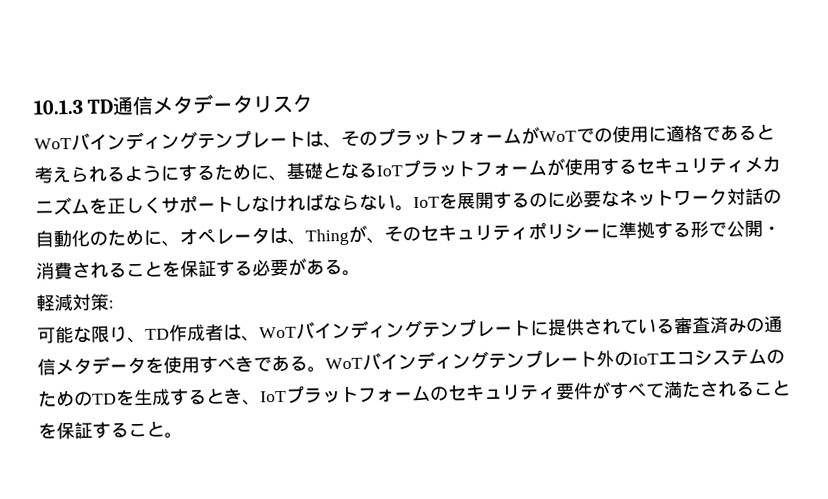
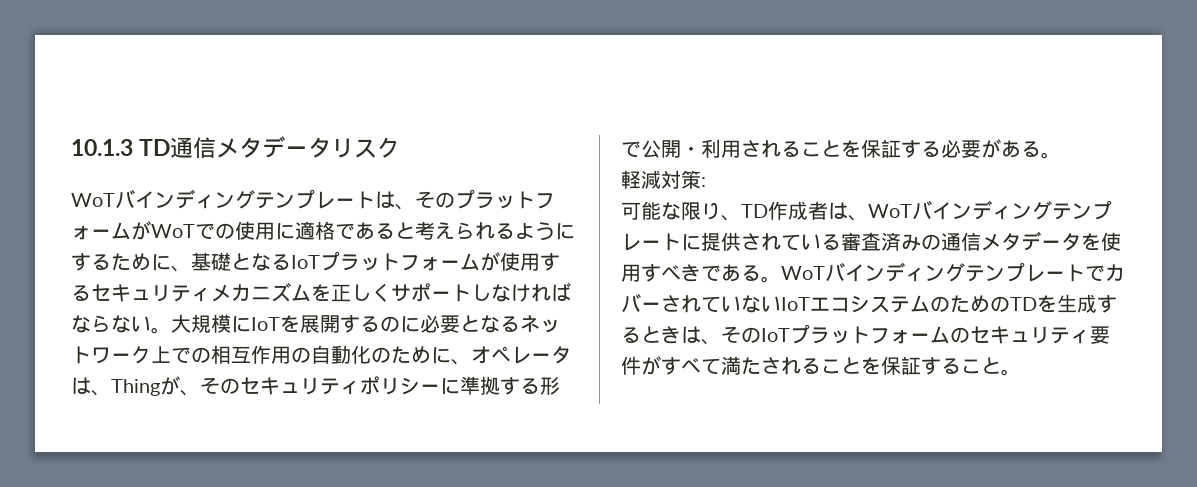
(414, 208) none -> [171,314,251,333] 大規模に
[601,189,620,208] な -> [460,315,520,333] となる
[727,187,764,206] 対話 -> [151,345,291,364] 上での相互作用
[36,262,73,280] 消費 -> [701,139,741,158] 利用
[596,350,633,368] 外の -> [1085,264,1125,282] [621,293,781,313] でカバーされていない
[242,399,261,406] 、 -> [681,326,761,345] は、その

